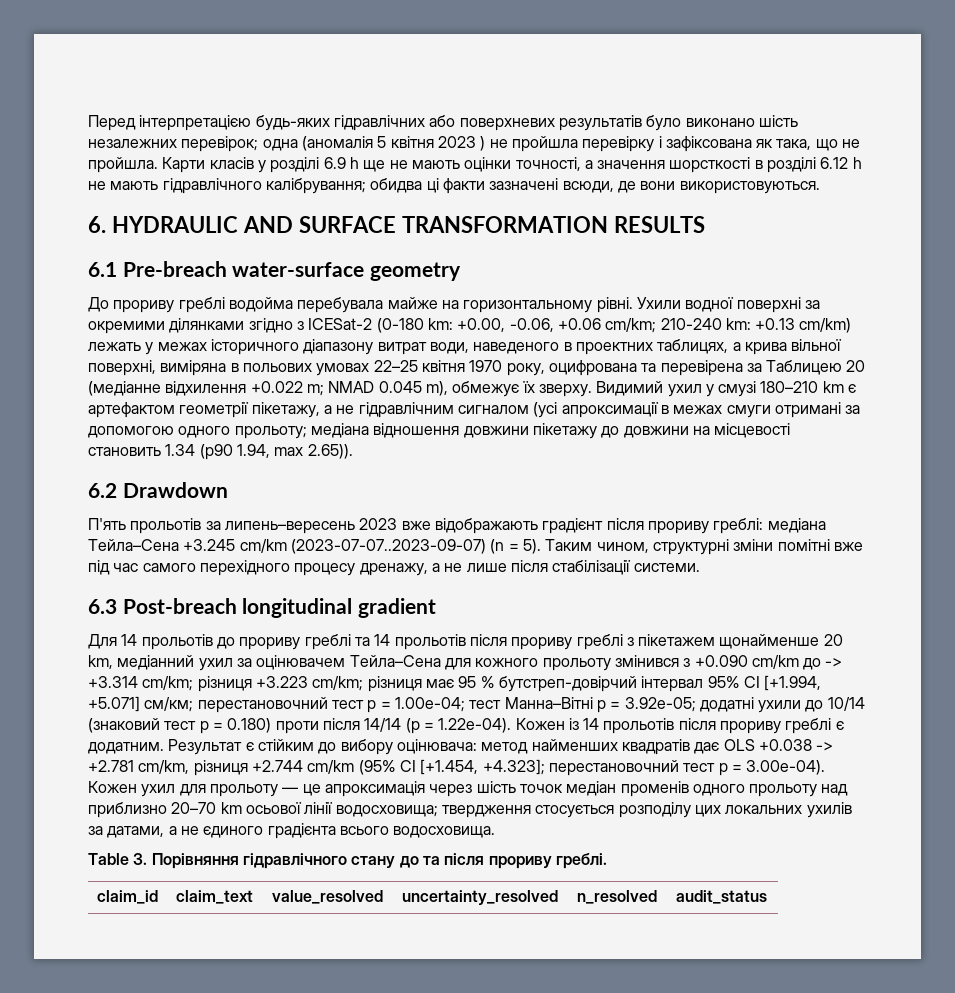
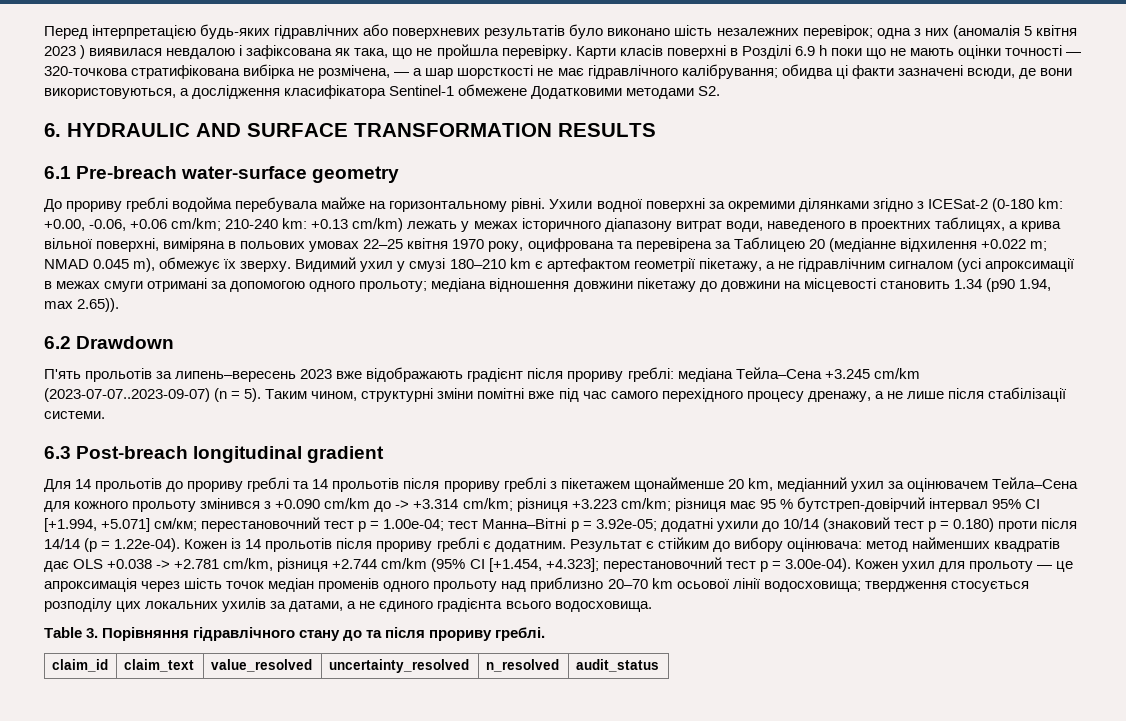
(298, 145) none -> [913,28,949,36] з них
[489,136,655,152] не пройшла перевірку -> [89,48,236,59] виявилася невдалою
[88,157,862,173] [88,181,159,190] пройшла. Карти класів у розділі 6.9 h ще не мають оцінки точності, а значення шорсткості в розділі 6.12 h не мають -> [436,44,1082,59] [44,64,584,79] пройшла перевірку. Карти класів поверхні в Розділі 6.9 h поки що не мають оцінки точності — 320-точкова стратифікована вибірка не розмічена, — а шар шорсткості не має
[679,181,820,194] використовуються. -> [44,84,721,99] використовуються, а дослідження класифікатора Sentinel-1 обмежене Додатковими методами S2.

